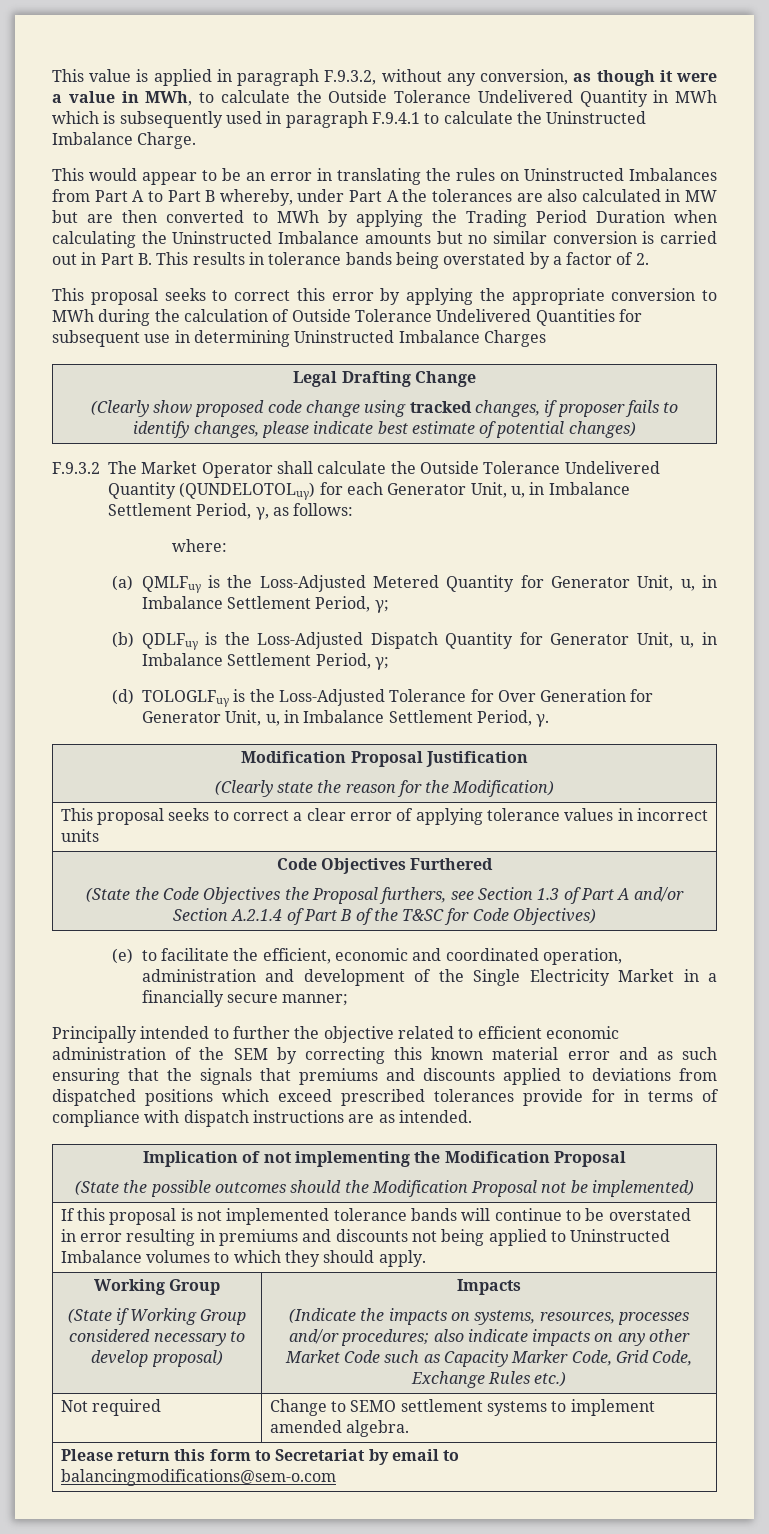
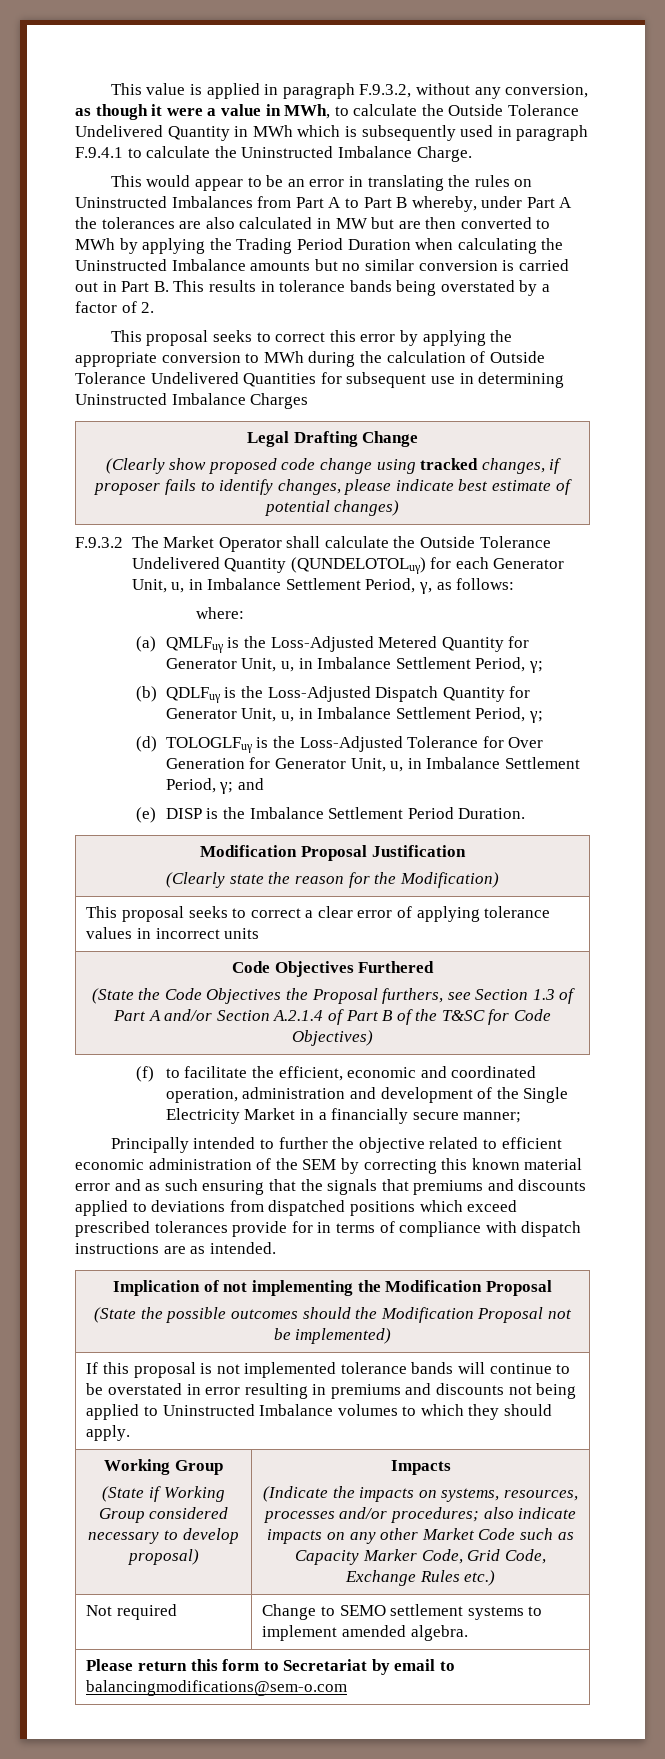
[536,714,550,727] γ. -> [219,778,264,794] [135,807,526,823] γ; and // (e) DISP is the Imbalance Settlement Period Duration.
[111,948,133,964] (e) -> [135,1066,154,1082] (f)

